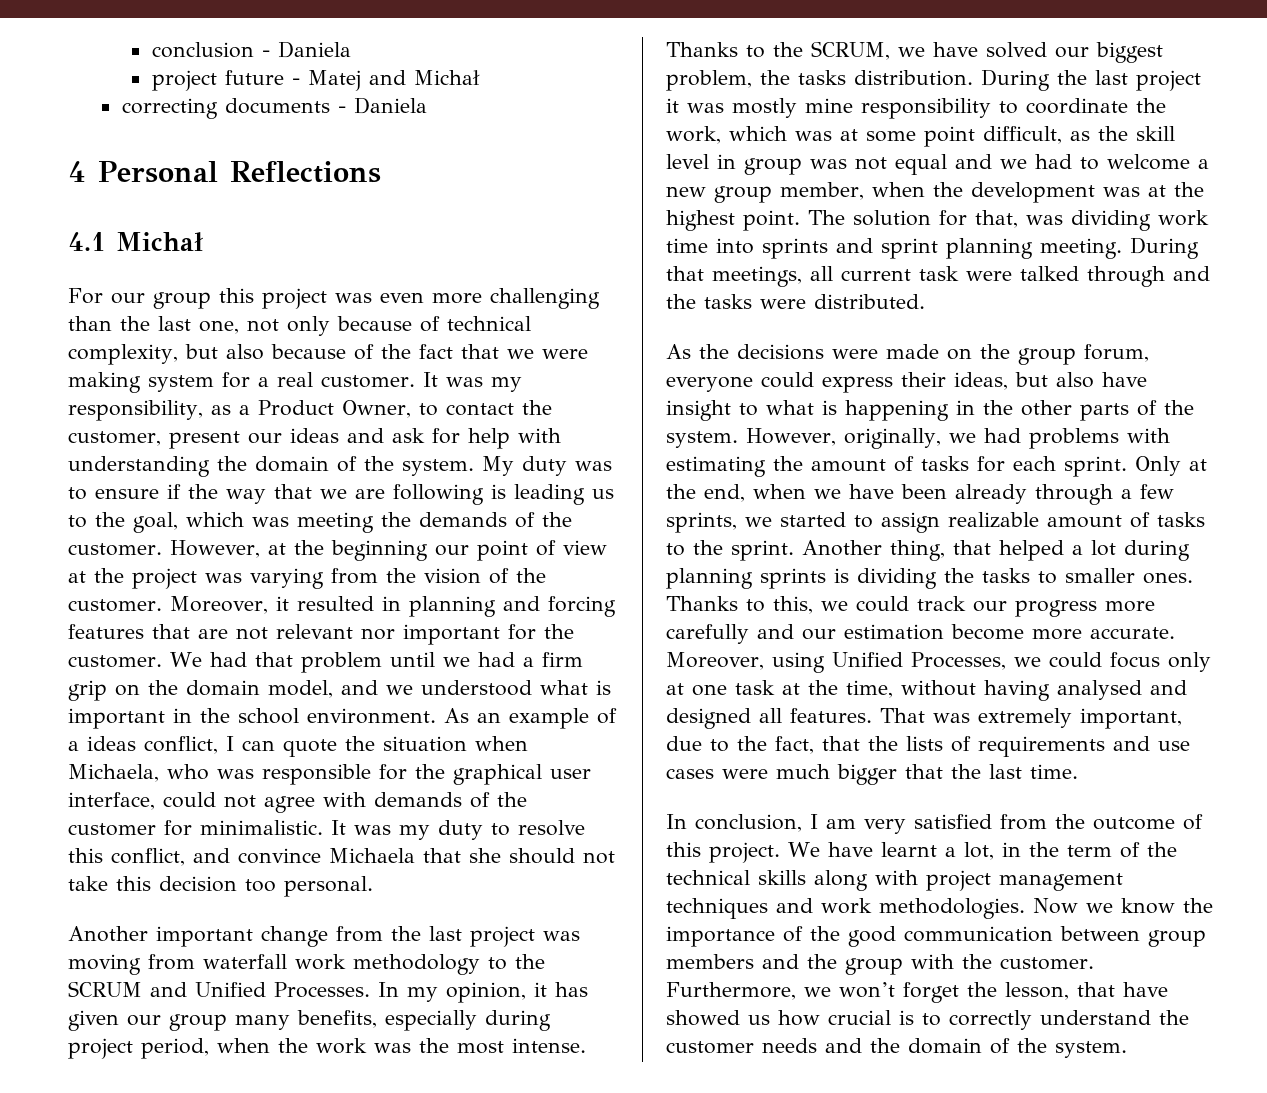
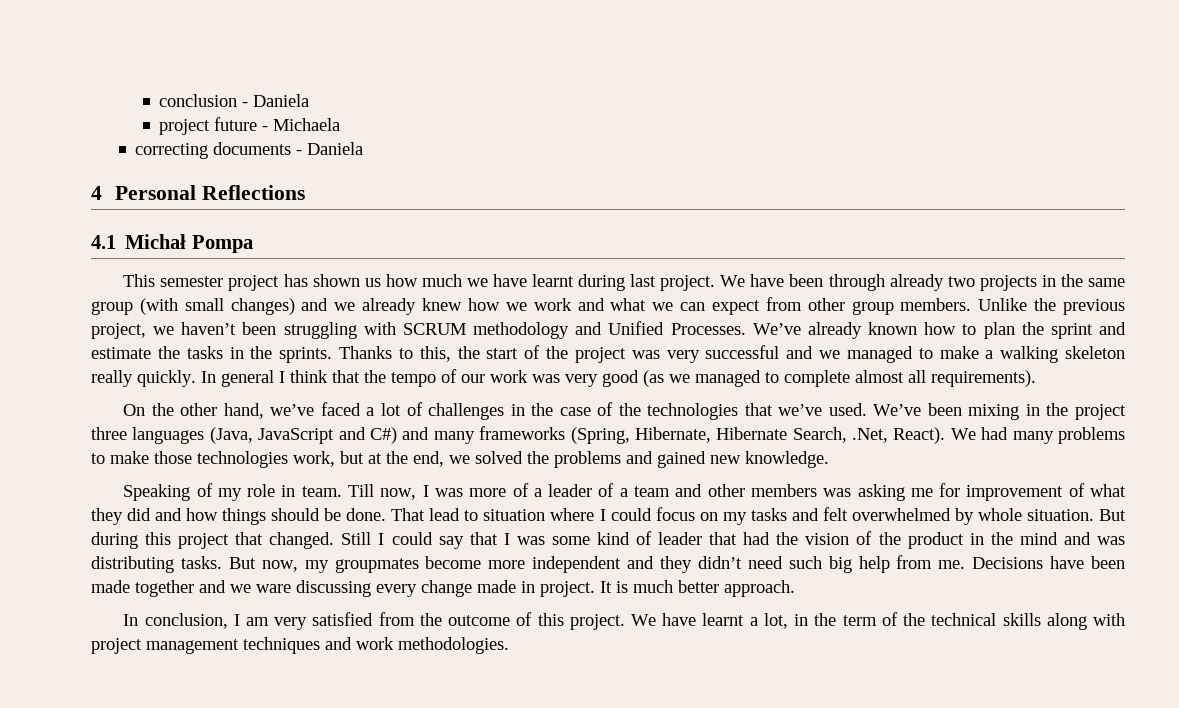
[307,70,480,91] Matej and Michał -> [273,118,341,131] Michaela
[68,288,600,309] [68,316,531,336] [68,344,588,365] [68,372,522,393] [68,400,552,421] [68,428,561,449] [68,456,612,477] [68,484,614,505] [68,512,572,533] [68,540,607,561] [68,568,546,589] [68,596,616,617] [68,624,574,645] [68,652,583,673] [68,680,611,701] [68,708,617,729] [68,736,528,757] [68,764,591,785] [68,792,527,813] [68,820,585,840] [68,848,615,866] [68,876,373,897] [68,926,580,947] [68,954,545,975] [68,981,588,1003] [68,1010,551,1031] [68,1038,586,1059] [666,41,1163,63] [666,69,1201,91] [666,98,1166,119] [666,126,1175,147] [666,154,1209,175] [666,182,1204,203] [666,210,1209,231] [666,237,1199,259] [666,266,1210,287] [666,294,925,309] [666,344,1149,365] [666,372,1147,393] [666,400,1194,421] [666,428,1170,449] [666,456,1207,477] [666,484,1174,505] [666,512,1205,533] [666,540,1190,561] [666,568,1193,589] [666,596,1155,617] [666,624,1175,644] [666,652,1211,673] [666,680,1187,701] [666,708,1182,729] [666,736,1190,757] [666,764,1078,785] // For our group this project was even more challenging than the last one, not only because of technical complexity, but also because of the fact that we were making system for a real customer. It was my responsibility, as a Product Owner, to contact the customer, present our ideas and ask for help with understanding the domain of the system. My duty was to ensure if the way that we are following is leading us to the goal, which was meeting the demands of the customer. However, at the beginning our point of view at the project was varying from the vision of the customer. Moreover, it resulted in planning and forcing features that are not relevant nor important for the customer. We had that problem until we had a firm grip on the domain model, and we understood what is important in the school environment. As an example of a ideas conflict, I can quote the situation when Michaela, who was responsible for the graphical user interface, could not agree with demands of the customer for minimalistic. It was my duty to resolve this conflict, and convince Michaela that she should not take this decision too personal. // Another important change from the last project was moving from waterfall work methodology to the SCRUM and Unified Processes. In my opinion, it has given our group many benefits, especially during project period, when the work was the most intense. Thanks to the SCRUM, we have solved our biggest problem, the tasks distribution. During the last project it was mostly mine responsibility to coordinate the work, which was at some point difficult, as the skill level in group was not equal and we had to welcome a new group member, when the development was at the highest point. The solution for that, was dividing work time into sprints and sprint planning meeting. During that meetings, all current task were talked through and the tasks were distributed. // As the decisions were made on the group forum, everyone could express their ideas, but also have insight to what is happening in the other parts of the system. However, originally, we had problems with estimating the amount of tasks for each sprint. Only at the end, when we have been already through a few sprints, we started to assign realizable amount of tasks to the sprint. Another thing, that helped a lot during planning sprints is dividing the tasks to smaller ones. Thanks to this, we could track our progress more carefully and our estimation become more accurate. Moreover, using Unified Processes, we could focus only at one task at the time, without having analysed and designed all features. That was extremely important, due to the fact, that the lists of requirements and use cases were much bigger that the last time. -> [191,235,253,253] [123,274,1125,291] [91,297,1126,315] [91,321,1126,339] [91,345,1126,363] [91,369,1036,387] [123,402,1126,420] [91,426,1126,444] [91,451,829,468] [123,483,1126,501] [91,507,1126,525] [91,531,1125,549] [91,555,1125,573] [91,580,795,597] Pompa // This semester project has shown us how much we have learnt during last project. We have been through already two projects in the same group (with small changes) and we already knew how we work and what we can expect from other group members. Unlike the previous project, we haven’t been struggling with SCRUM methodology and Unified Processes. We’ve already known how to plan the sprint and estimate the tasks in the sprints. Thanks to this, the start of the project was very successful and we managed to make a walking skeleton really quickly. In general I think that the tempo of our work was very good (as we managed to complete almost all requirements). // On the other hand, we’ve faced a lot of challenges in the case of the technologies that we’ve used. We’ve been mixing in the project three languages (Java, JavaScript and C#) and many frameworks (Spring, Hibernate, Hibernate Search, .Net, React). We had many problems to make those technologies work, but at the end, we solved the problems and gained new knowledge. // Speaking of my role in team. Till now, I was more of a leader of a team and other members was asking me for improvement of what they did and how things should be done. That lead to situation where I could focus on my tasks and felt overwhelmed by whole situation. But during this project that changed. Still I could say that I was some kind of leader that had the vision of the product in the mind and was distributing tasks. But now, my groupmates become more independent and they didn’t need such big help from me. Decisions have been made together and we ware discussing every change made in project. It is much better approach.
[1033,898,1213,914] [666,926,1206,947] [666,954,1094,975] [666,982,1168,1003] [666,1010,1189,1030] [666,1038,1127,1058] Now we know the importance of the good communication between group members and the group with the customer. Furthermore, we won’t forget the lesson, that have showed us how crucial is to correctly understand the customer needs and the domain of the system. -> (509, 645) none

